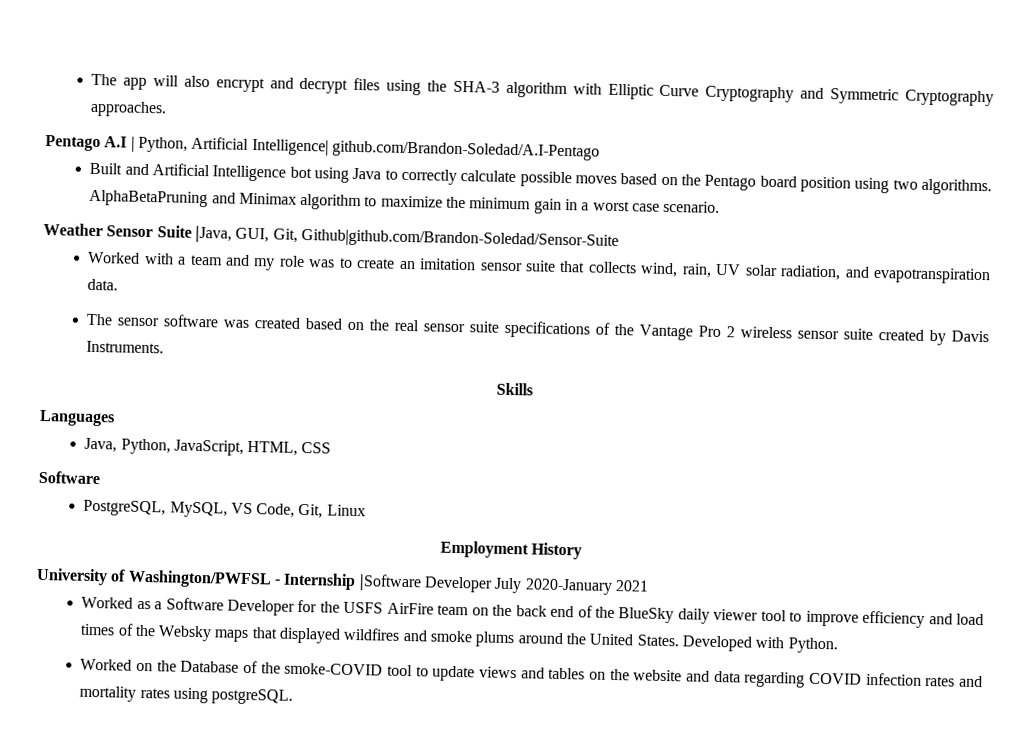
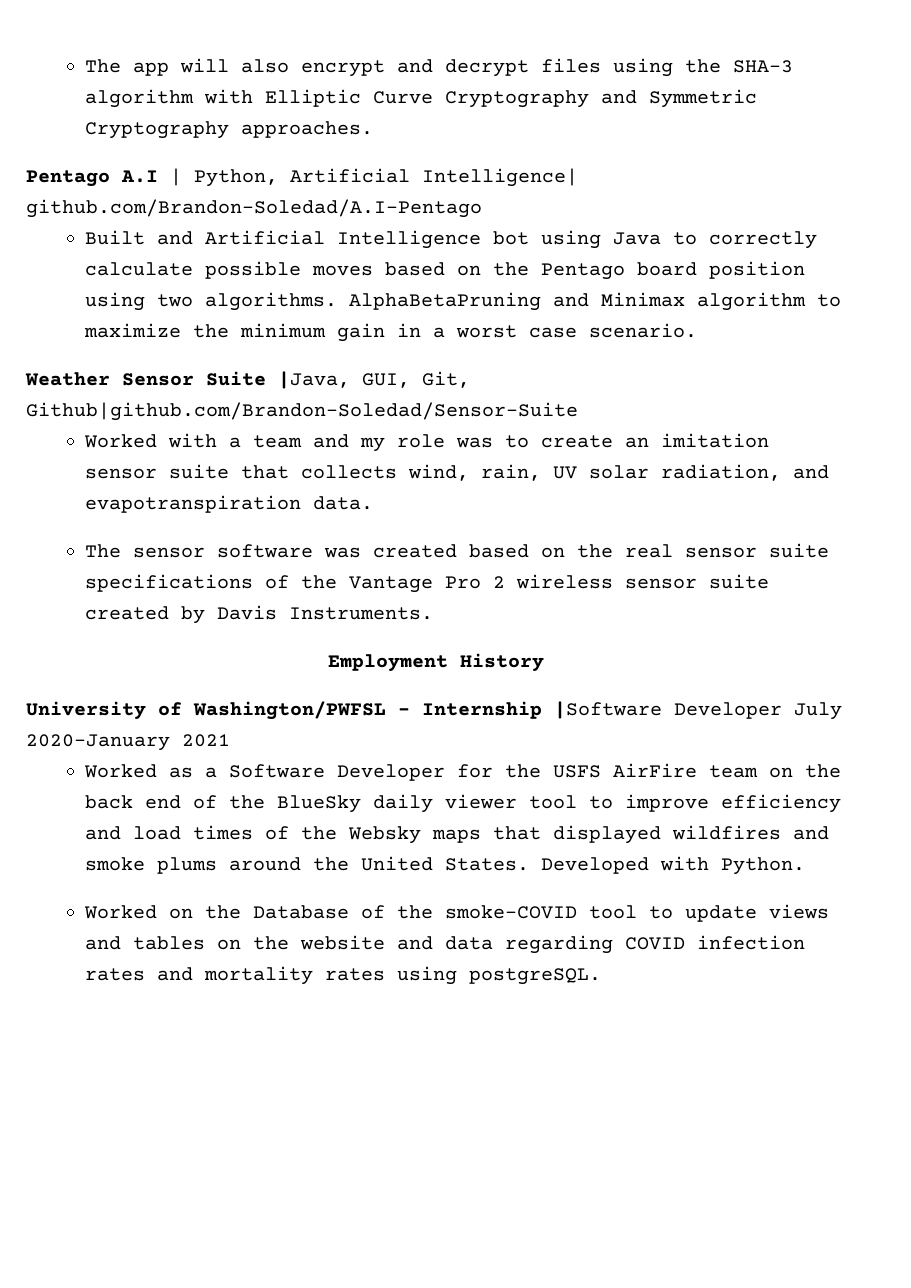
[495,382,533,396] [39,409,115,427] [84,437,332,456] [38,470,101,485] [83,499,366,519] // Skills // Languages // Java, Python, JavaScript, HTML, CSS // Software // PostgreSQL, MySQL, VS Code, Git, Linux -> (434, 613) none

